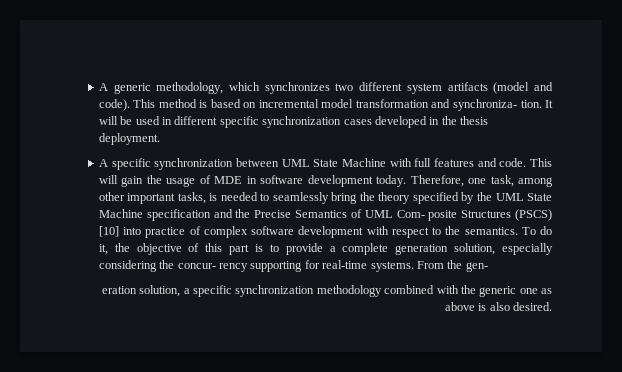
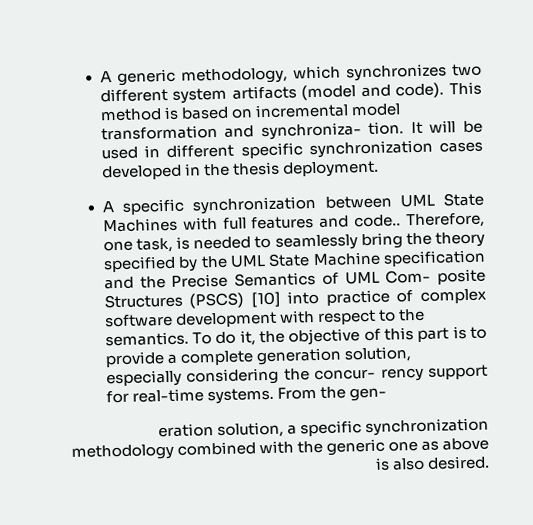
[341,158,386,167] Machine -> [102,217,178,233] Machines
[499,158,553,167] [98,175,554,187] [98,192,206,204] code. This will gain the usage of MDE in software development today. Therefore, one task, among other important tasks, -> [354,212,485,229] [102,237,173,253] code.. Therefore, one task,
[250,261,303,272] supporting -> [428,364,488,380] support

